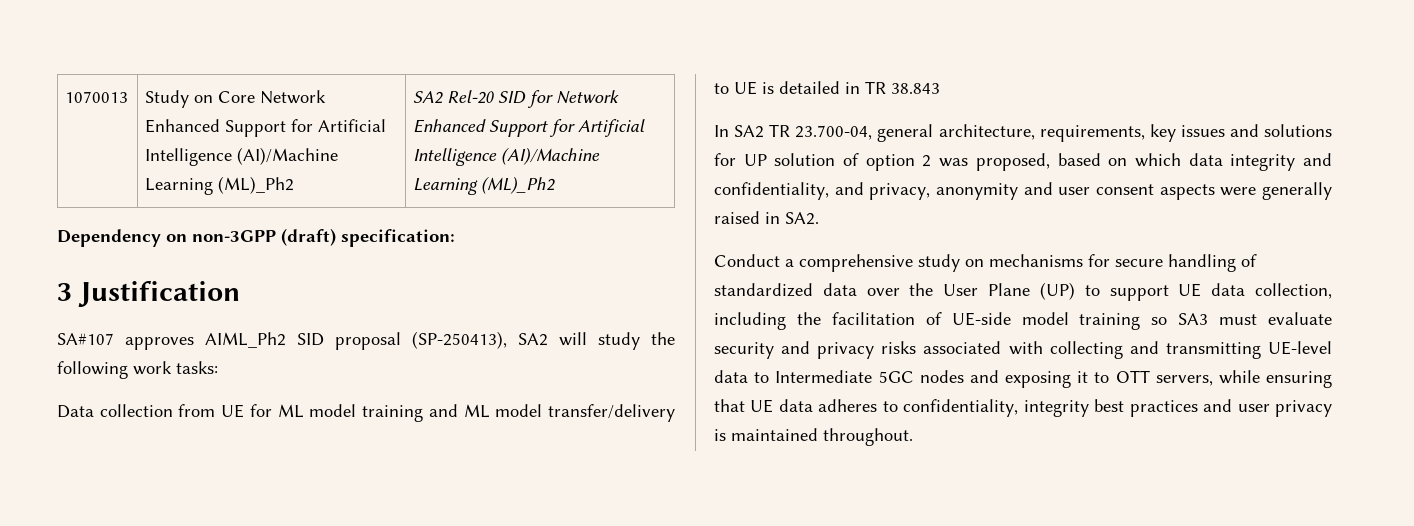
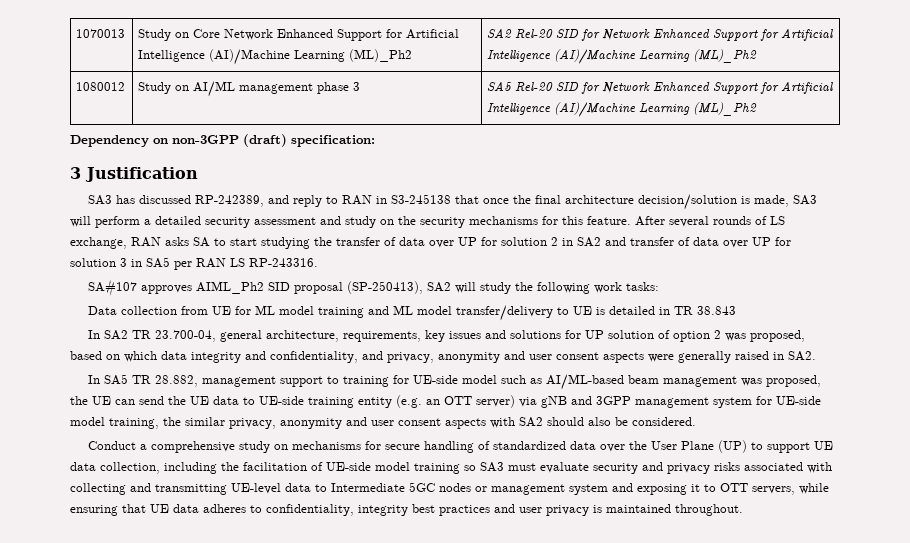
(556, 185) none -> [76,82,126,91] [138,81,361,97] [487,81,834,94] [487,102,758,117] // 1080012 | Study on AI/ML management phase 3 | SA5 Rel-20 SID for Network Enhanced Support for Artificial Intelligence (AI)/Machine Learning (ML)_Ph2
(240, 294) none -> [87,194,817,210] [70,216,785,228] [70,237,791,249] [70,257,318,270] // SA3 has discussed RP-242389, and reply to RAN in S3-245138 that once the final architecture decision/solution is made, SA3 will perform a detailed security assessment and study on the security mechanisms for this feature. After several rounds of LS exchange, RAN asks SA to start studying the transfer of data over UP for solution 2 in SA2 and transfer of data over UP for solution 3 in SA5 per RAN LS RP-243316.
(819, 218) none -> [87,374,821,390] [70,395,821,408] [70,417,696,429] // In SA5 TR 28.882, management support to training for UE-side model such as AI/ML-based beam management was proposed, the UE can send the UE data to UE-side training entity (e.g. an OTT server) via gNB and 3GPP management system for UE-side model training, the similar privacy, anonymity and user consent aspects with SA2 should also be considered.
(964, 376) none -> [475,484,608,495] or management system

